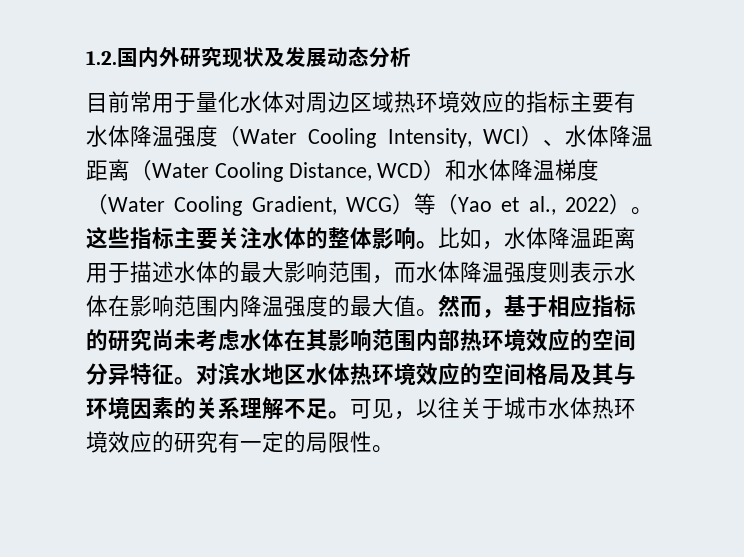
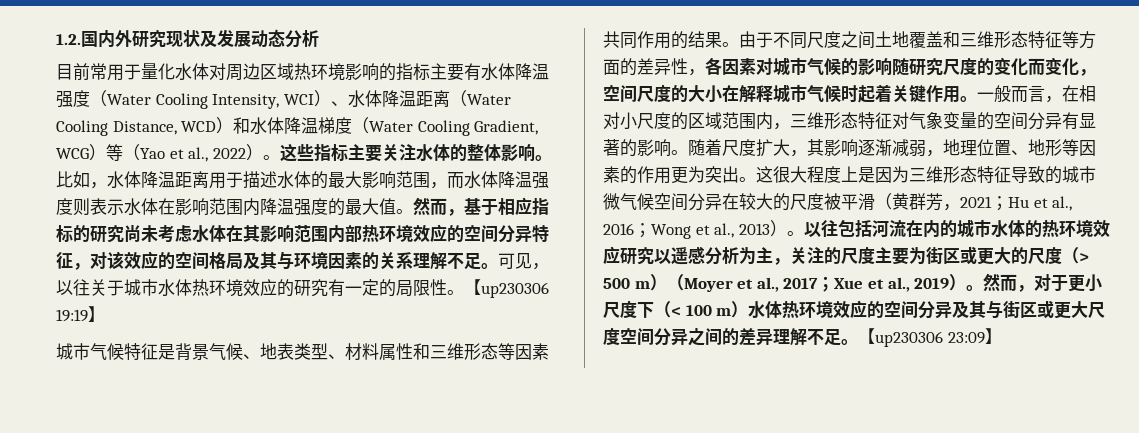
[460,91,504,113] 效应 -> [345,63,379,81] 影响
[174,363,416,385] 。对滨水地区水体热环境 -> [73,251,124,270] ，对该
(394, 449) none -> [464,279,549,298] [56,306,105,322] [56,343,549,360] [603,31,1096,49] [603,57,1096,76] [603,84,1096,103] [603,112,1096,130] [603,139,1096,157] [603,166,1096,184] [603,193,1073,211] [603,219,1110,239] [603,246,1089,265] [603,273,1103,292] [603,300,1106,319] [603,328,1002,347] 【up230306 19:19】 // 城市气候特征是背景气候、地表类型、材料属性和三维形态等因素共同作用的结果。由于不同尺度之间土地覆盖和三维形态特征等方面的差异性，各因素对城市气候的影响随研究尺度的变化而变化，空间尺度的大小在解释城市气候时起着关键作用。一般而言，在相对小尺度的区域范围内，三维形态特征对气象变量的空间分异有显著的影响。随着尺度扩大，其影响逐渐减弱，地理位置、地形等因素的作用更为突出。这很大程度上是因为三维形态特征导致的城市微气候空间分异在较大的尺度被平滑（黄群芳，2021；Hu et al., 2016；Wong et al., 2013）。以往包括河流在内的城市水体的热环境效应研究以遥感分析为主，关注的尺度主要为街区或更大的尺度（> 500 m）（Moyer et al., 2017；Xue et al., 2019）。然而，对于更小尺度下（< 100 m）水体热环境效应的空间分异及其与街区或更大尺度空间分异之间的差异理解不足。【up230306 23:09】

